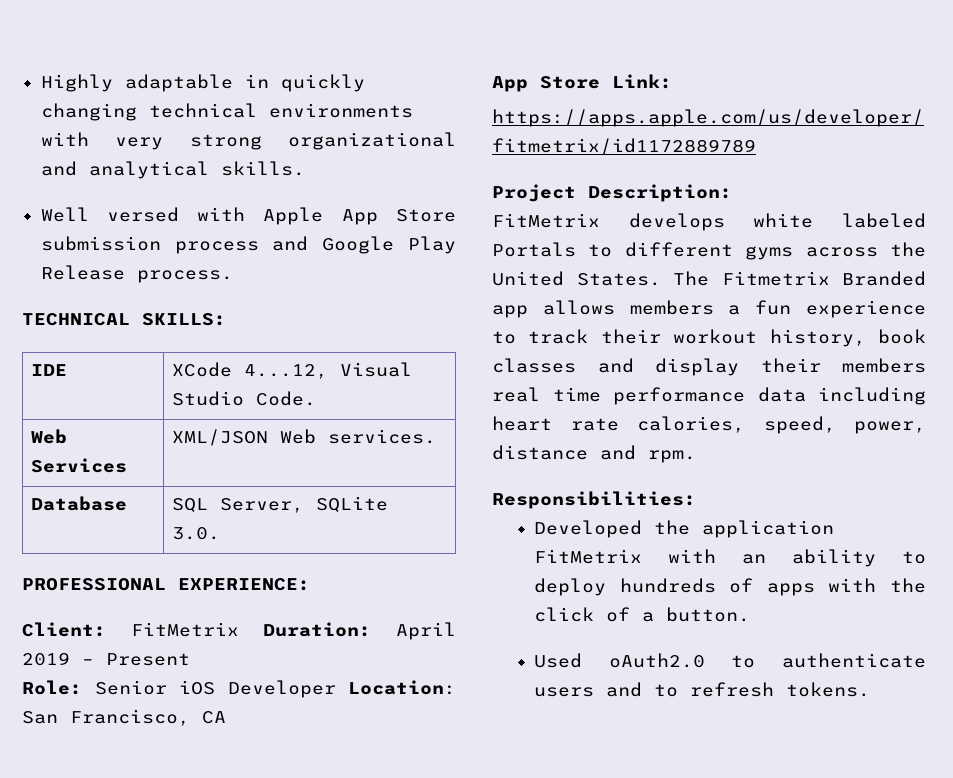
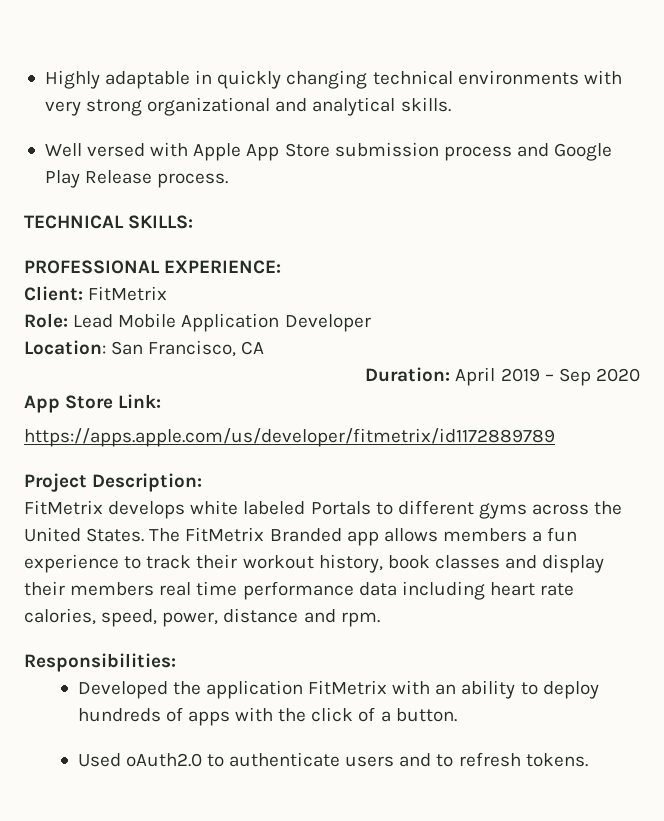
[31,364,68,376] [172,362,413,379] [172,391,317,406] [31,429,68,444] [31,458,128,473] [172,429,437,446] [31,496,128,511] [172,496,389,513] [172,527,221,540] [22,578,310,591] [22,622,456,640] [22,652,190,666] [22,680,456,698] [22,709,226,726] // IDE | XCode 4...12, Visual Studio Code. // Web Services | XML/JSON Web services. // Database | SQL Server, SQLite 3.0. // PROFESSIONAL EXPERIENCE: // Client: FitMetrix Duration: April 2019 – Present // Role: Senior iOS Developer Location: San Francisco, CA -> [24,260,282,274] [24,286,168,301] [24,313,371,332] [24,340,265,357] [365,367,640,386] // PROFESSIONAL EXPERIENCE: // Client: FitMetrix // Role: Lead Mobile Application Developer // Location: San Francisco, CA // Duration: April 2019 – Sep 2020
[721,271,830,286] Fitmetrix -> [185,527,265,542] FitMetrix

